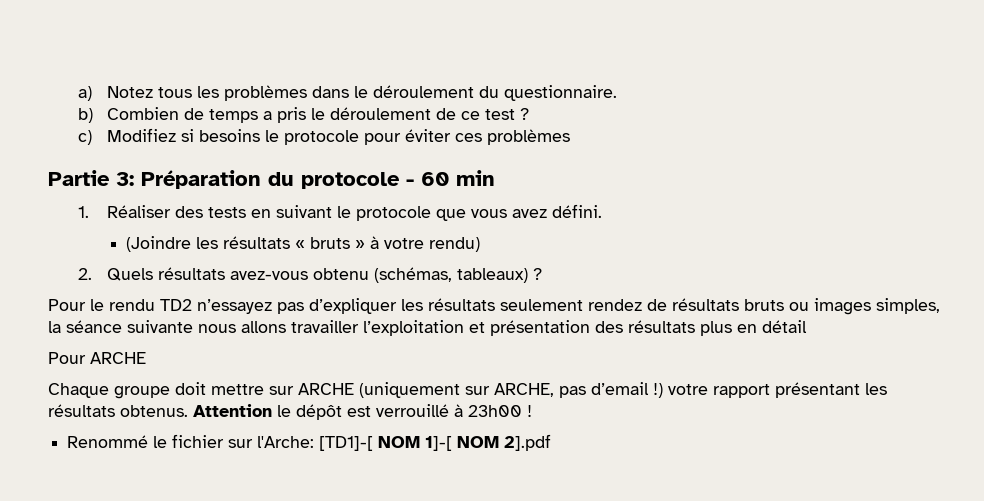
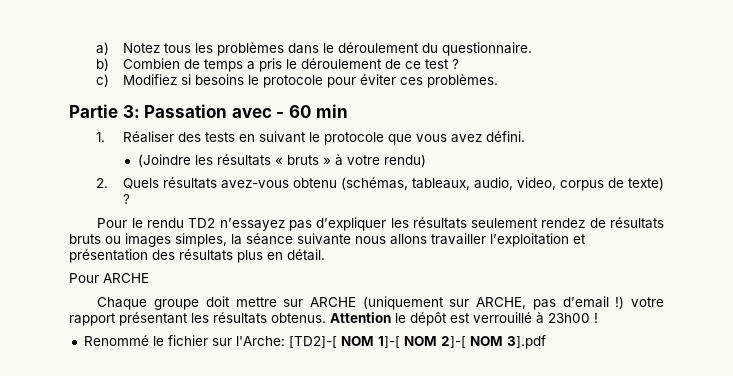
[487,129,571,145] problèmes -> [426,74,498,88] problèmes.
[141,170,400,189] Préparation du protocole -> [144,104,272,118] Passation avec
[457,268,529,283] tableaux) -> [411,177,664,191] tableaux, audio, video, corpus de texte)
[762,320,807,333] détail -> [287,249,325,261] détail.
[319,436,374,451] [TD1]-[ -> [288,336,337,348] [TD2]-[
[504,434,552,451] 2].pdf -> [440,335,546,349] 2]-[ NOM 3].pdf

